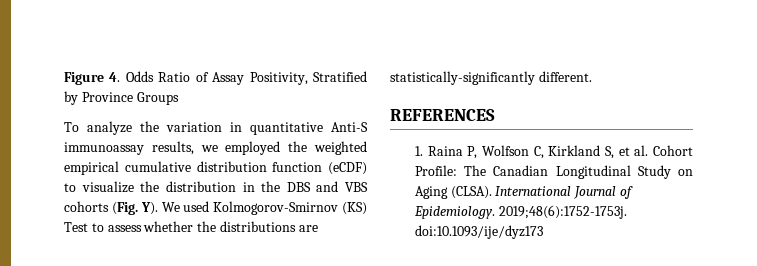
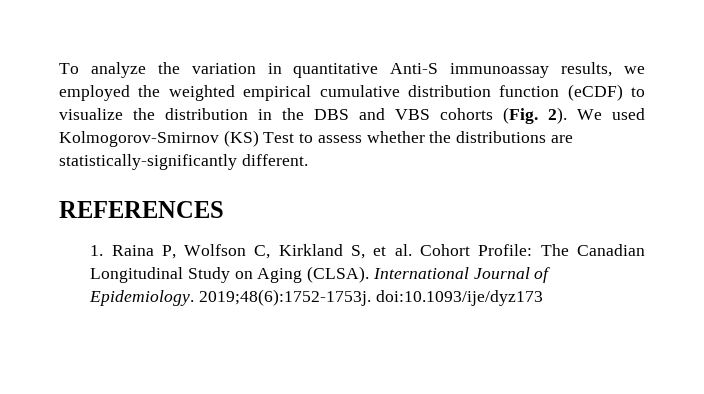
[64,71,367,85] [64,91,179,105] Figure 4. Odds Ratio of Assay Positivity, Stratified by Province Groups // -> (59, 68) none
[140,202,158,215] Y). -> [548,107,567,124] 2).

